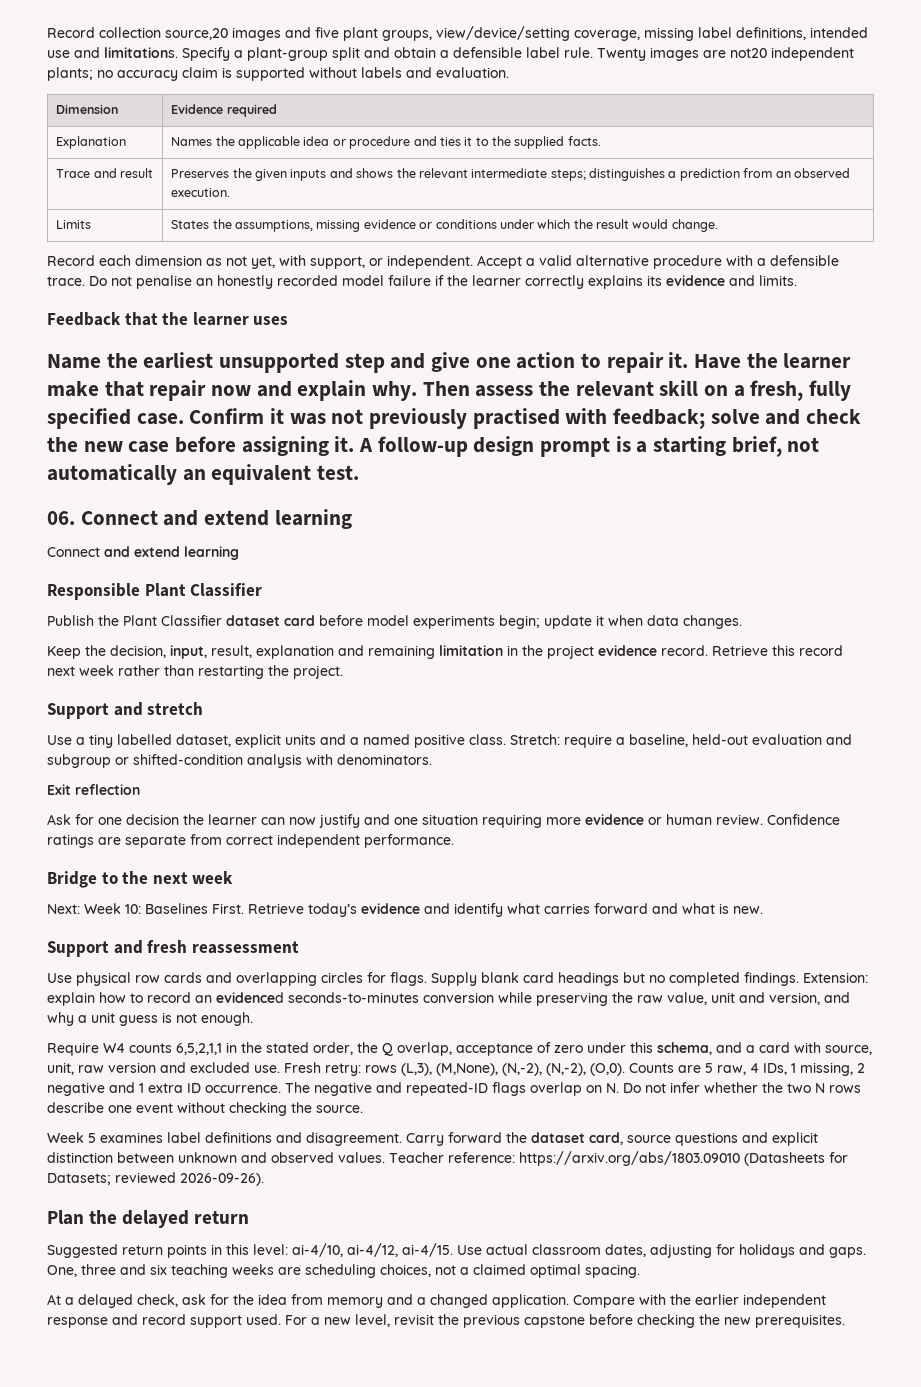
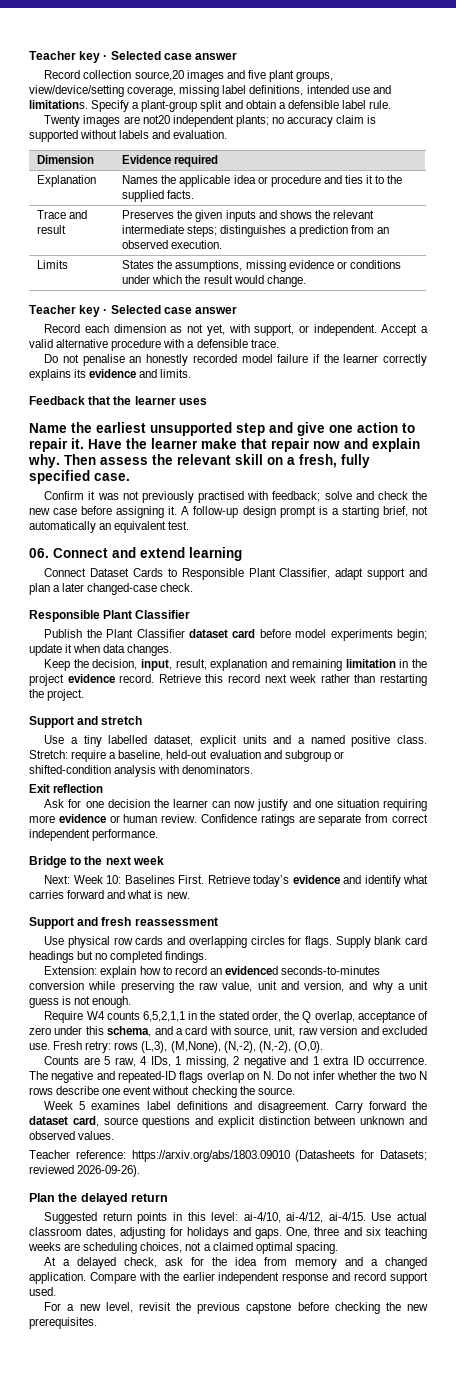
(47, 32) none -> [29,51,238,63] Teacher key · Selected case answer //
(593, 52) none -> (392, 104) //
(718, 225) none -> [29,305,238,317] // Teacher key · Selected case answer
(85, 281) none -> (279, 343) //
(184, 419) none -> (130, 477) //
[104,546,239,560] and extend learning -> [90,568,427,580] [29,583,194,595] Dataset Cards to Responsible Plant Classifier, adapt support and plan a later changed-case check.
(799, 979) none -> (208, 957) //
(625, 1069) none -> (323, 1047) //
(385, 1157) none -> (115, 1135) //
(281, 1319) none -> (56, 1291) //

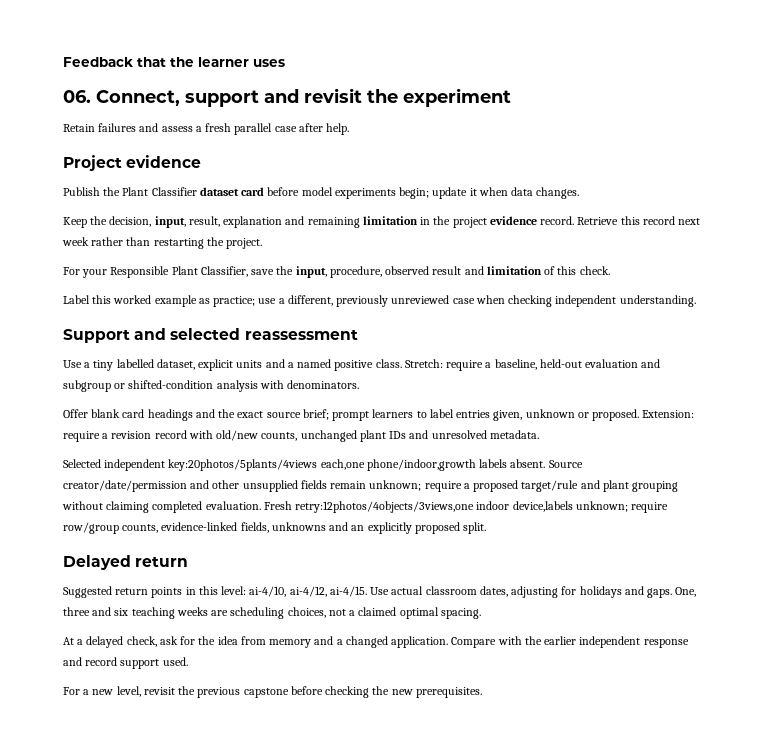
[29,51,238,63] [44,70,334,82] [29,85,391,97] [29,100,392,112] [44,115,377,127] [29,130,228,142] [37,155,95,164] [122,155,219,167] [37,175,97,187] [122,175,403,187] [122,190,195,202] [37,210,88,219] [37,225,67,234] [122,210,375,222] [122,225,389,237] [122,240,223,249] [37,260,69,269] [122,260,401,272] [122,275,306,287] [29,305,238,317] [44,324,428,336] [29,339,279,351] [44,354,427,366] [29,369,192,381] Teacher key · Selected case answer // Record collection source,20 images and five plant groups, view/device/setting coverage, missing label definitions, intended use and limitations. Specify a plant-group split and obtain a defensible label rule. // Twenty images are not20 independent plants; no accuracy claim is supported without labels and evaluation. // Dimension | Evidence required // Explanation | Names the applicable idea or procedure and ties it to the supplied facts. // Trace and result | Preserves the given inputs and shows the relevant intermediate steps; distinguishes a prediction from an observed execution. // Limits | States the assumptions, missing evidence or conditions under which the result would change. // Teacher key · Selected case answer // Record each dimension as not yet, with support, or independent. Accept a valid alternative procedure with a defensible trace. // Do not penalise an honestly recorded model failure if the learner correctly explains its evidence and limits. // -> (63, 62) none
[29,422,415,436] [29,438,420,452] [28,454,370,468] [29,470,130,484] [44,491,427,503] [29,506,428,518] [29,521,190,533] [29,547,242,561] [44,568,427,580] [29,583,194,595] [29,610,191,622] Name the earliest unsupported step and give one action to repair it. Have the learner make that repair now and explain why. Then assess the relevant skill on a fresh, fully specified case. // Confirm it was not previously practised with feedback; solve and check the new case before assigning it. A follow-up design prompt is a starting brief, not automatically an equivalent test. // 06. Connect and extend learning // Connect Dataset Cards to Responsible Plant Classifier, adapt support and plan a later changed-case check. // Responsible Plant Classifier -> [63,88,511,107] [63,123,350,135] [63,155,202,171] 06. Connect, support and revisit the experiment // Retain failures and assess a fresh parallel case after help. // Project evidence
[29,716,143,728] // Support and stretch -> [63,266,610,278] [63,295,696,307] [63,328,358,343] // For your Responsible Plant Classifier, save the input, procedure, observed result and limitation of this check. // Label this worked example as practice; use a different, previously unreviewed case when checking independent understanding. // Support and selected reassessment
[29,784,104,793] [44,799,427,811] [29,814,429,826] [29,829,159,841] [29,856,164,868] [44,875,428,887] [29,890,190,899] [29,917,218,929] [44,936,427,948] [29,951,208,963] [44,966,381,978] [29,981,428,993] [29,996,132,1008] [44,1011,428,1023] [29,1026,427,1037] [29,1041,323,1053] [44,1056,427,1068] [29,1071,427,1083] [29,1086,295,1098] [44,1101,427,1113] [29,1116,427,1128] [29,1131,115,1140] [29,1150,428,1162] [29,1165,141,1177] [29,1193,128,1205] Exit reflection // Ask for one decision the learner can now justify and one situation requiring more evidence or human review. Confidence ratings are separate from correct independent performance. // Bridge to the next week // Next: Week 10: Baselines First. Retrieve today’s evidence and identify what carries forward and what is new. // Support and fresh reassessment // Use physical row cards and overlapping circles for flags. Supply blank card headings but no completed findings. // Extension: explain how to record an evidenced seconds-to-minutes conversion while preserving the raw value, unit and version, and why a unit guess is not enough. // Require W4 counts 6,5,2,1,1 in the stated order, the Q overlap, acceptance of zero under this schema, and a card with source, unit, raw version and excluded use. Fresh retry: rows (L,3), (M,None), (N,-2), (N,-2), (O,0). // Counts are 5 raw, 4 IDs, 1 missing, 2 negative and 1 extra ID occurrence. The negative and repeated-ID flags overlap on N. Do not infer whether the two N rows describe one event without checking the source. // Week 5 examines label definitions and disagreement. Carry forward the dataset card, source questions and explicit distinction between unknown and observed values. // Teacher reference: https://arxiv.org/abs/1803.09010 (Datasheets for Datasets; reviewed 2026-09-26). // Plan the delayed -> [63,409,695,421] [63,430,539,442] [63,459,583,471] [63,480,679,492] [62,501,669,513] [63,522,487,534] [63,555,131,570] Offer blank card headings and the exact source brief; prompt learners to label entries given, unknown or proposed. Extension: require a revision record with old/new counts, unchanged plant IDs and unresolved metadata. // Selected independent key:20photos/5plants/4views each,one phone/indoor,growth labels absent. Source creator/date/permission and other unsupplied fields remain unknown; require a proposed target/rule and plant grouping without claiming completed evaluation. Fresh retry:12photos/4objects/3views,one indoor device,labels unknown; require row/group counts, evidence-linked fields, unknowns and an explicitly proposed split. // Delayed

